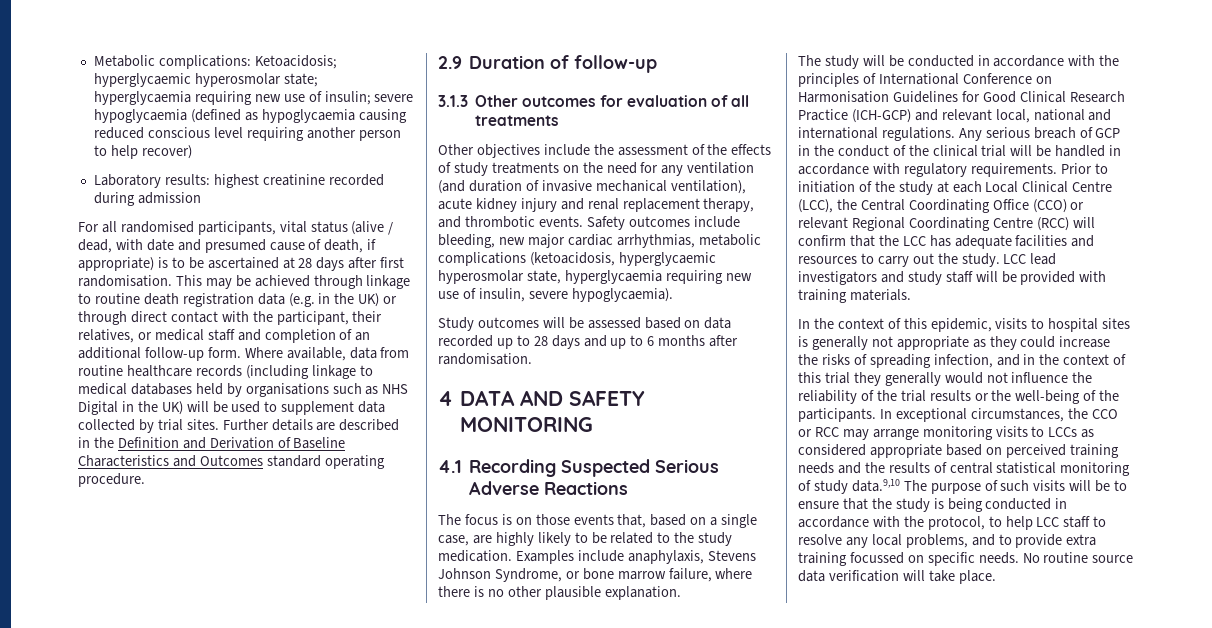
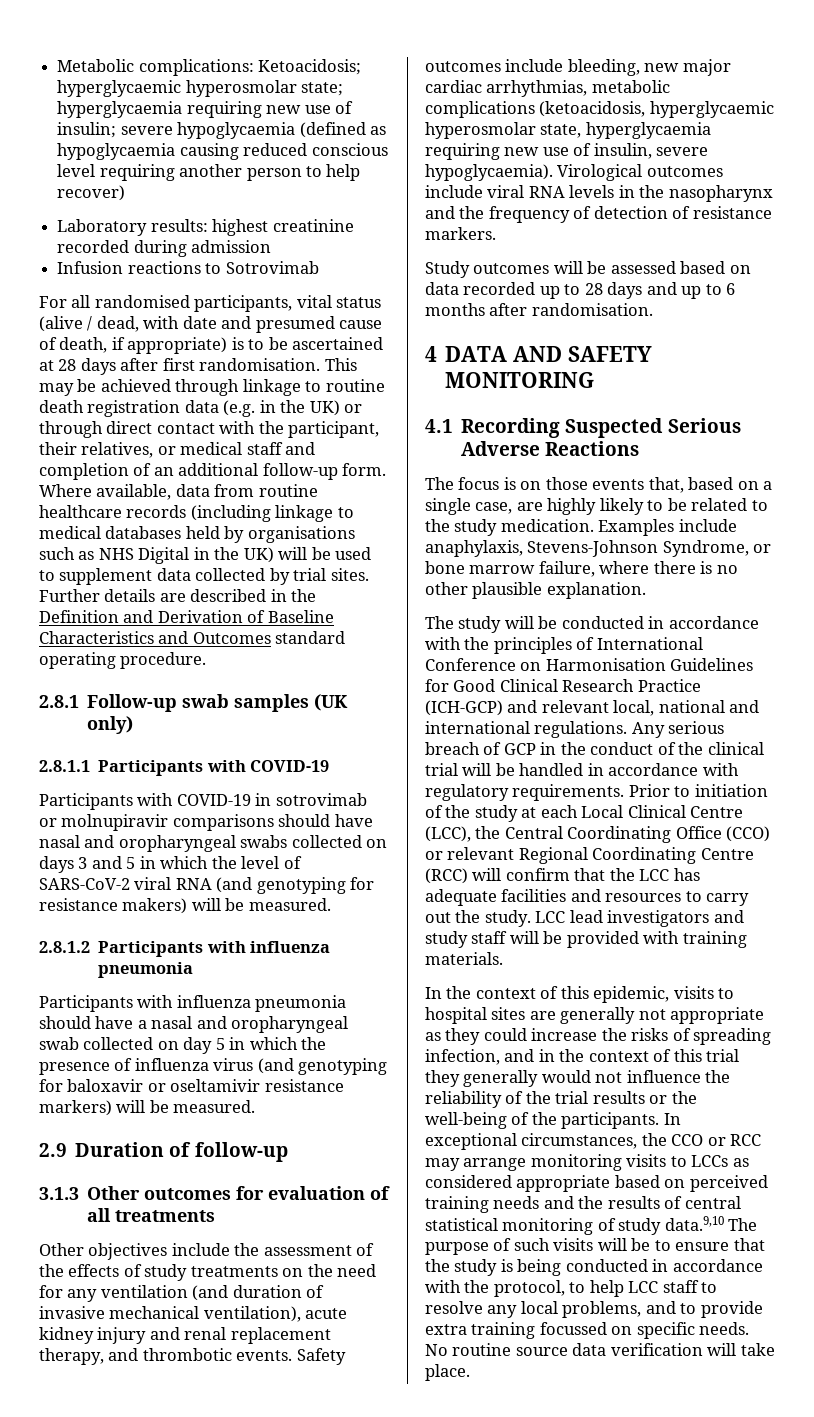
(201, 198) none -> [57,261,319,274] // Infusion reactions to Sotrovimab
(145, 480) none -> [39,694,349,712] [87,716,134,734] [39,760,330,776] [39,793,367,810] [39,814,373,831] [39,835,388,852] [39,856,302,873] [39,877,375,894] [39,898,331,914] [39,941,331,957] [98,962,194,978] [39,995,347,1012] [39,1016,349,1033] [39,1037,327,1054] [39,1058,388,1075] [39,1079,344,1092] [39,1100,256,1116] // 2.8.1 Follow-up swab samples (UK only) // 2.8.1.1 Participants with COVID-19 // Participants with COVID-19 in sotrovimab or molnupiravir comparisons should have nasal and oropharyngeal swabs collected on days 3 and 5 in which the level of SARS-CoV-2 viral RNA (and genotyping for resistance makers) will be measured. // 2.8.1.2 Participants with influenza pneumonia // Participants with influenza pneumonia should have a nasal and oropharyngeal swab collected on day 5 in which the presence of influenza virus (and genotyping for baloxavir or oseltamivir resistance markers) will be measured.
(673, 295) none -> [557,164,723,181] [425,185,773,202] [425,206,772,223] [425,227,496,240] Virological outcomes include viral RNA levels in the nasopharynx and the frequency of detection of resistance markers.
[707,550,756,561] [438,568,491,579] Stevens Johnson -> [527,540,659,557] Stevens-Johnson
[798,336,808,347] is -> [529,1011,556,1020] are

